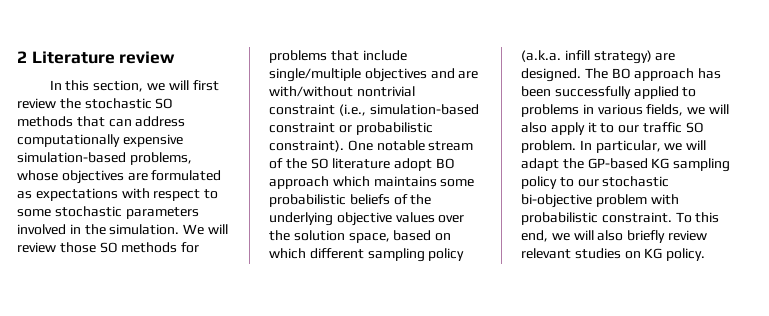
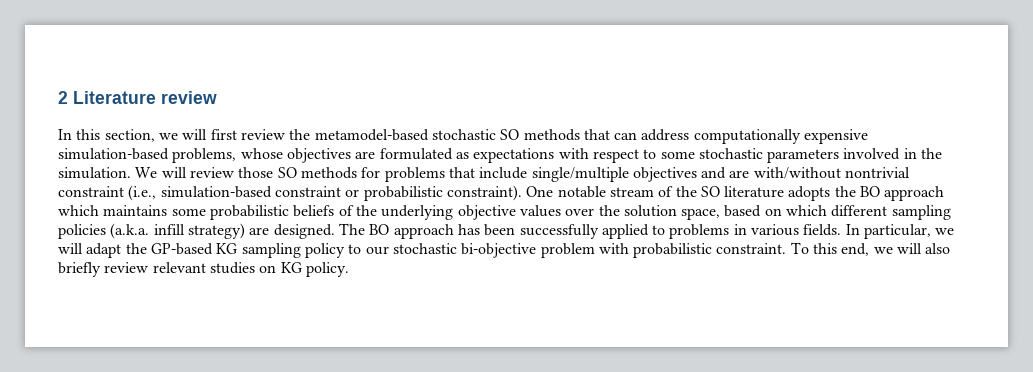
(81, 103) none -> [314,129,429,141] metamodel-based
[394,158,433,171] adopt -> [788,186,856,201] adopts the
[428,248,465,261] policy -> [58,224,106,239] policies
[646,104,729,116] [521,122,704,135] [521,140,576,153] fields, we will also apply it to our traffic SO problem. -> [803,224,842,236] fields.

